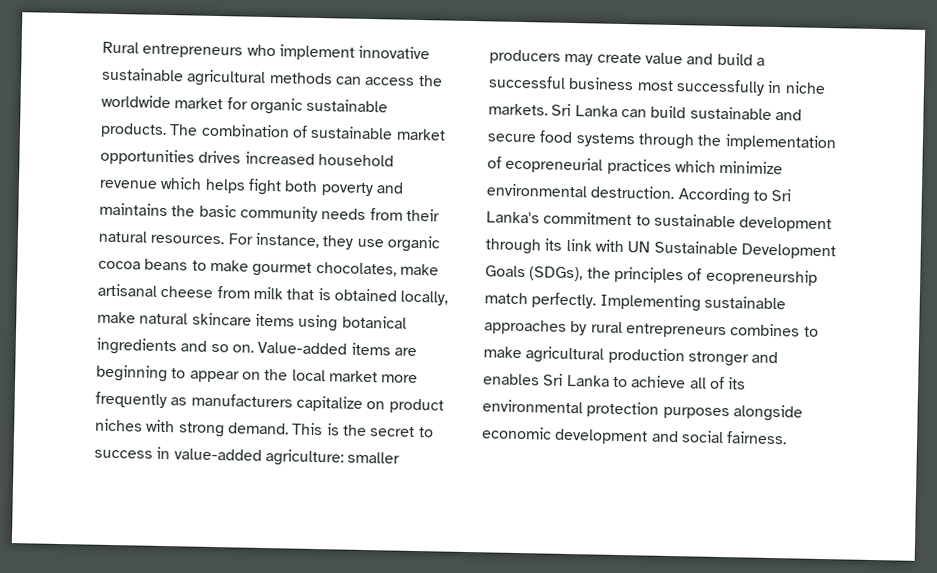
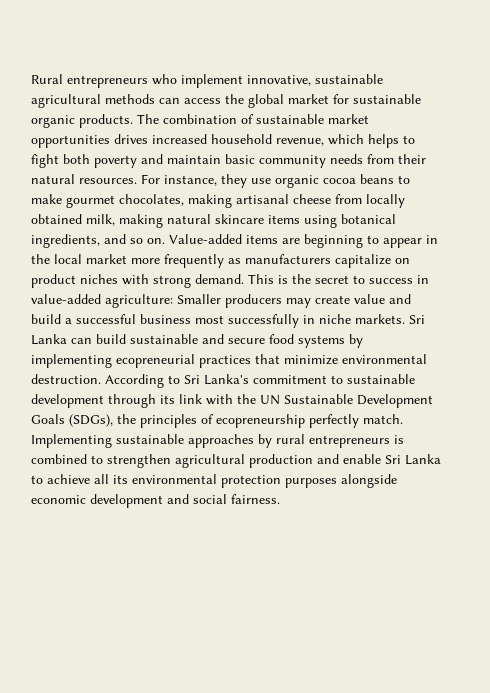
[358,45,431,60] innovative -> [247,75,311,86] innovative,
[101,94,171,109] worldwide -> [248,94,284,108] global
[249,97,389,115] organic sustainable -> [353,94,421,104] [31,115,75,128] sustainable organic
[99,179,158,189] revenue -> [276,138,324,146] revenue,
(246, 186) none -> [403,135,415,144] to
[99,202,196,217] maintains the -> [167,155,221,164] maintain
[399,263,439,276] make -> [188,194,232,208] making
[252,286,449,306] [97,311,136,324] milk that is obtained locally, make -> [366,194,405,208] [31,214,163,228] locally obtained milk, making
[96,337,177,356] ingredients -> [31,234,100,248] ingredients,
[241,371,261,380] on -> [426,235,438,244] in
[347,451,401,464] smaller -> [177,294,221,304] Smaller
[637,133,837,152] [487,156,502,169] through the implementation of -> [349,334,363,348] [31,354,112,368] by implementing
[674,160,716,173] which -> [255,354,280,364] that
(624, 246) none -> [237,394,256,404] the
[484,292,597,309] match perfectly. -> [309,414,403,428] perfectly match.
[730,323,819,337] [483,346,779,367] [483,373,540,386] combines to make agricultural production stronger and enables -> [394,435,404,444] [31,454,381,468] is combined to strengthen agricultural production and enable
[709,376,725,390] of -> (109, 479) none

